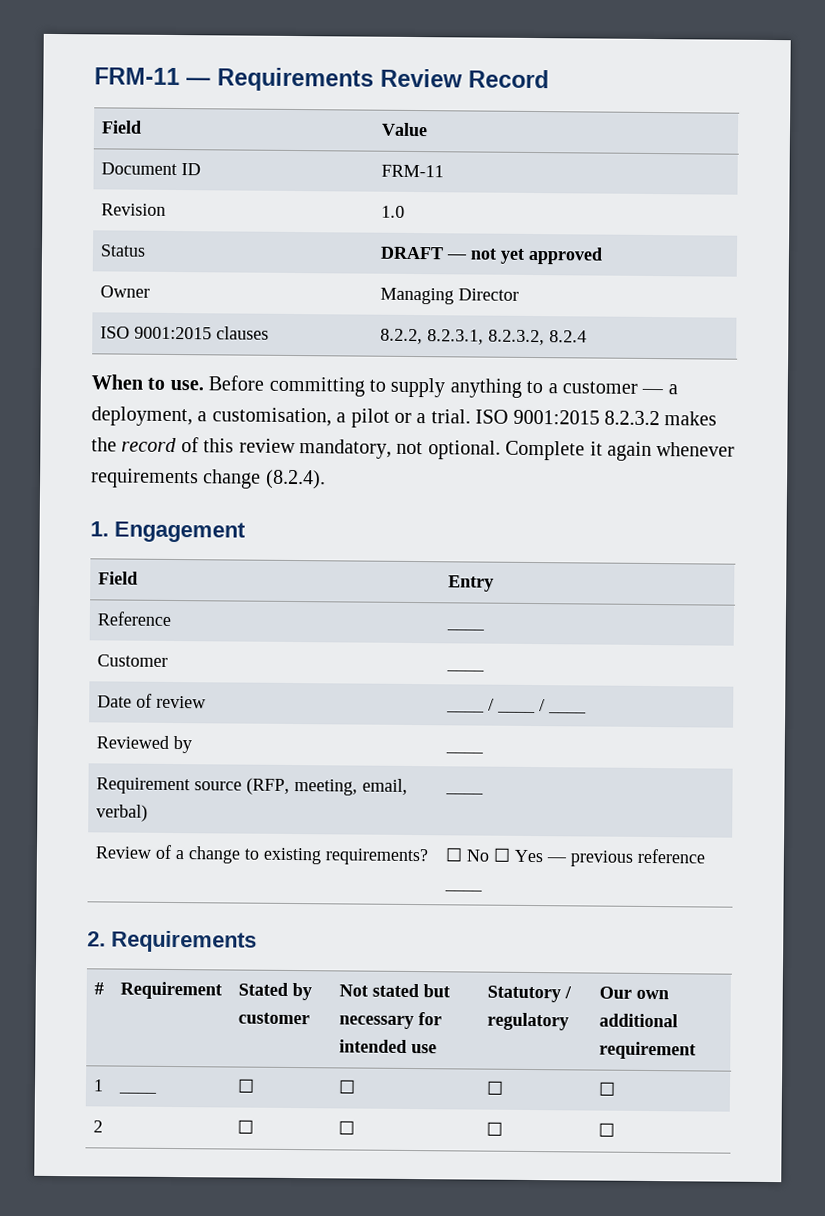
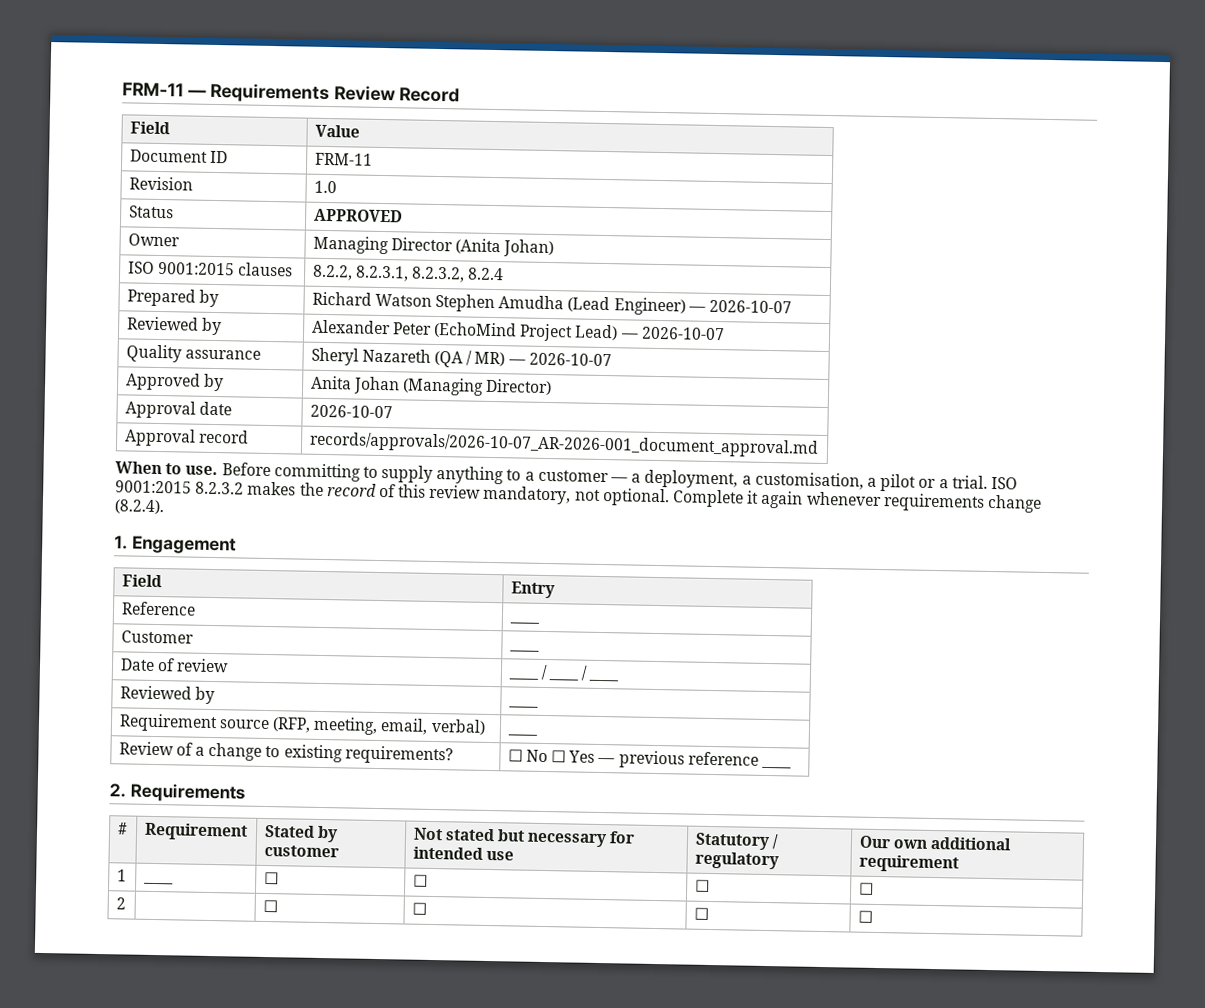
[380,246,604,265] DRAFT — not yet approved -> [313,208,403,223] APPROVED
(520, 294) none -> [455,238,555,258] (Anita Johan)
(588, 336) none -> [126,288,219,308] [311,291,792,316] [126,316,222,336] [311,319,725,342] [125,344,261,363] [310,347,612,368] [124,372,224,392] [310,375,553,396] [124,400,232,419] [309,404,393,419] [123,428,249,447] [308,431,819,458] // Prepared by | Richard Watson Stephen Amudha (Lead Engineer) — 2026-10-07 // Reviewed by | Alexander Peter (EchoMind Project Lead) — 2026-10-07 // Quality assurance | Sheryl Nazareth (QA / MR) — 2026-10-07 // Approved by | Anita Johan (Managing Director) // Approval date | 2026-10-07 // Approval record | records/approvals/2026-10-07_AR-2026-001_document_approval.md

